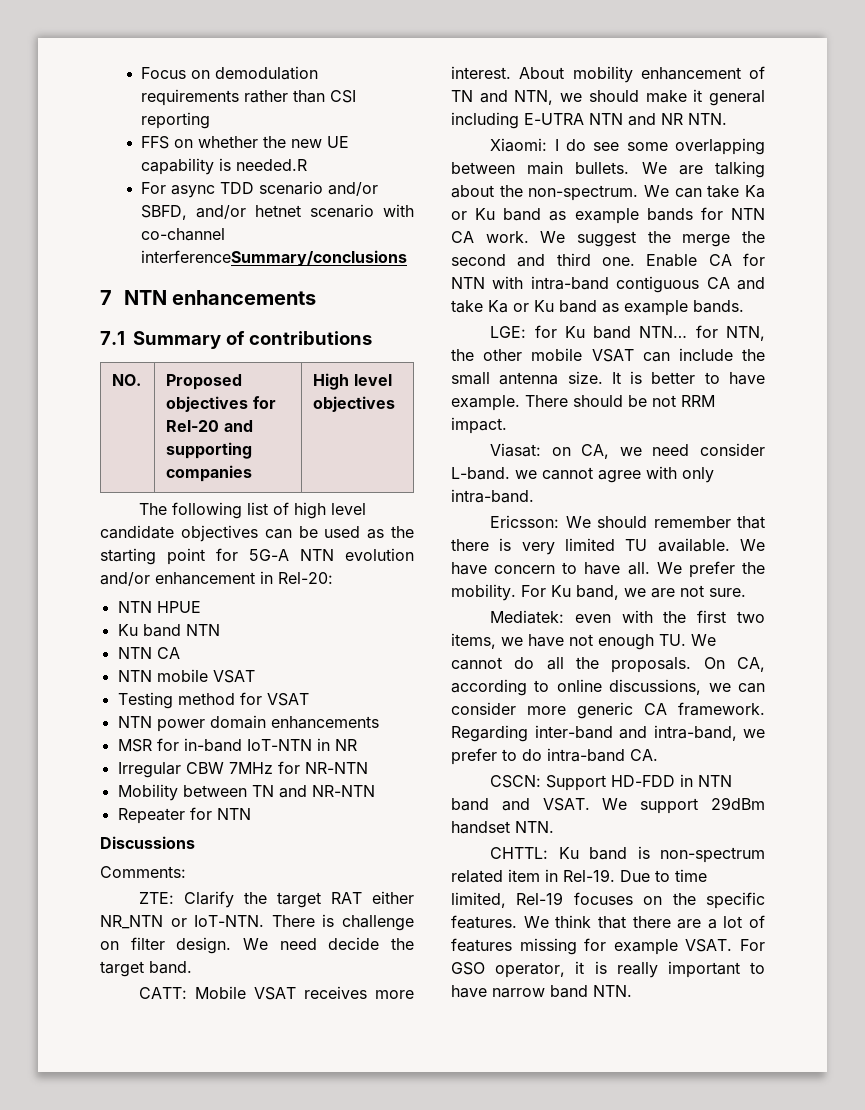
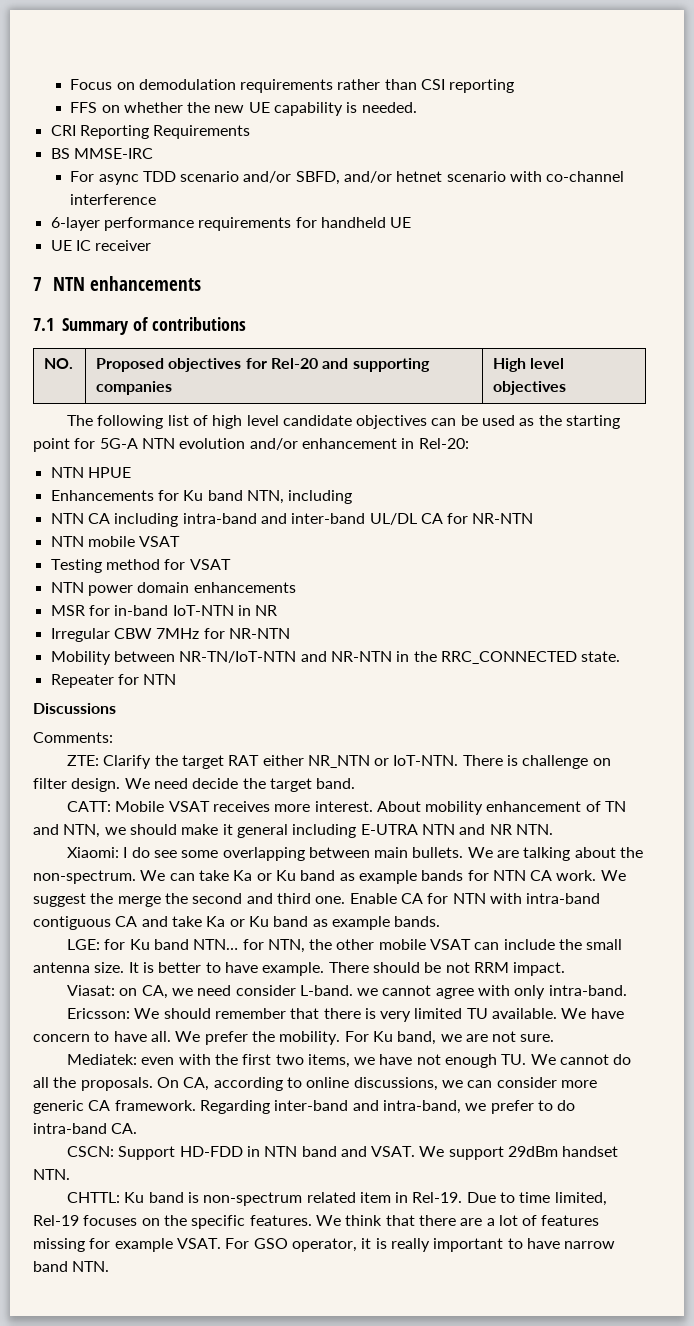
[236,159,308,171] needed.R -> [361,102,417,113] [50,125,251,139] [50,148,153,159] needed. // CRI Reporting Requirements // BS MMSE-IRC
[141,250,408,266] interferenceSummary/conclusions -> [70,194,157,205] [50,217,412,231] [50,240,152,251] interference // 6-layer performance requirements for handheld UE // UE IC receiver
[117,624,220,637] [117,647,180,659] Ku band NTN // NTN CA -> [50,490,353,504] [50,513,534,527] Enhancements for Ku band NTN, including // NTN CA including intra-band and inter-band UL/DL CA for NR-NTN
[251,785,274,797] TN -> [179,651,297,663] NR-TN/IoT-NTN
(375, 791) none -> [396,651,621,664] in the RRC_CONNECTED state.

